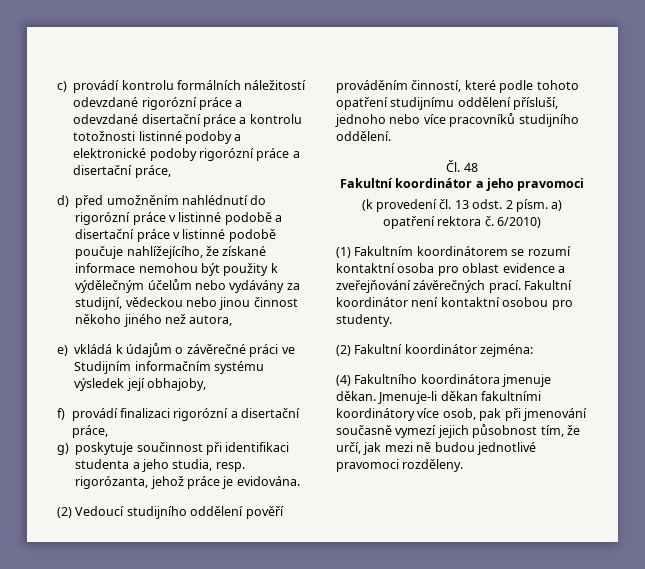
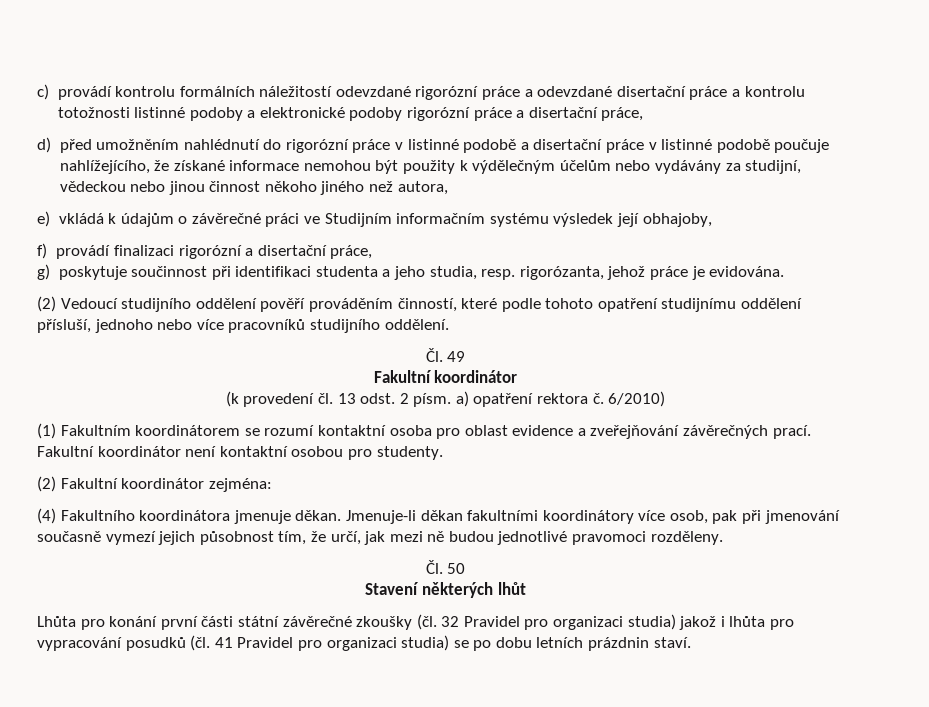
[463,163,478,172] [339,178,585,191] 48 // Fakultní koordinátor a jeho pravomoci -> [447,351,466,362] [373,370,518,383] 49 // Fakultní koordinátor
(464, 465) none -> [425,560,466,574] [365,582,526,598] [37,614,795,630] [37,635,691,651] // Čl. 50 // Stavení některých lhůt // Lhůta pro konání první části státní závěrečné zkoušky (čl. 32 Pravidel pro organizaci studia) jakož i lhůta pro vypracování posudků (čl. 41 Pravidel pro organizaci studia) se po dobu letních prázdnin staví.

